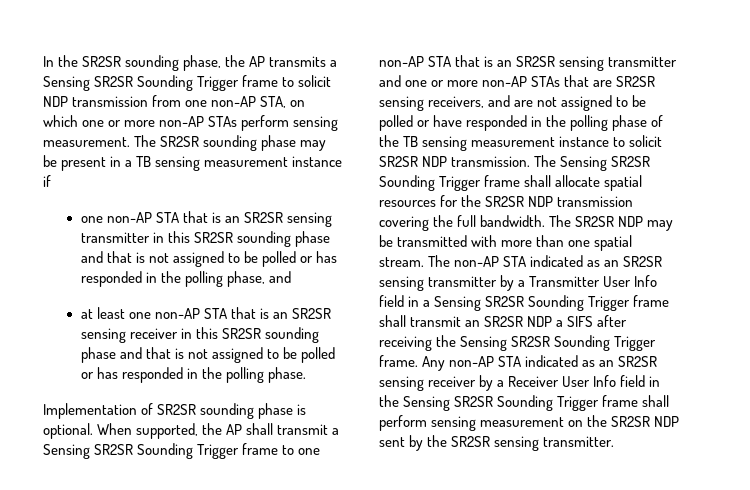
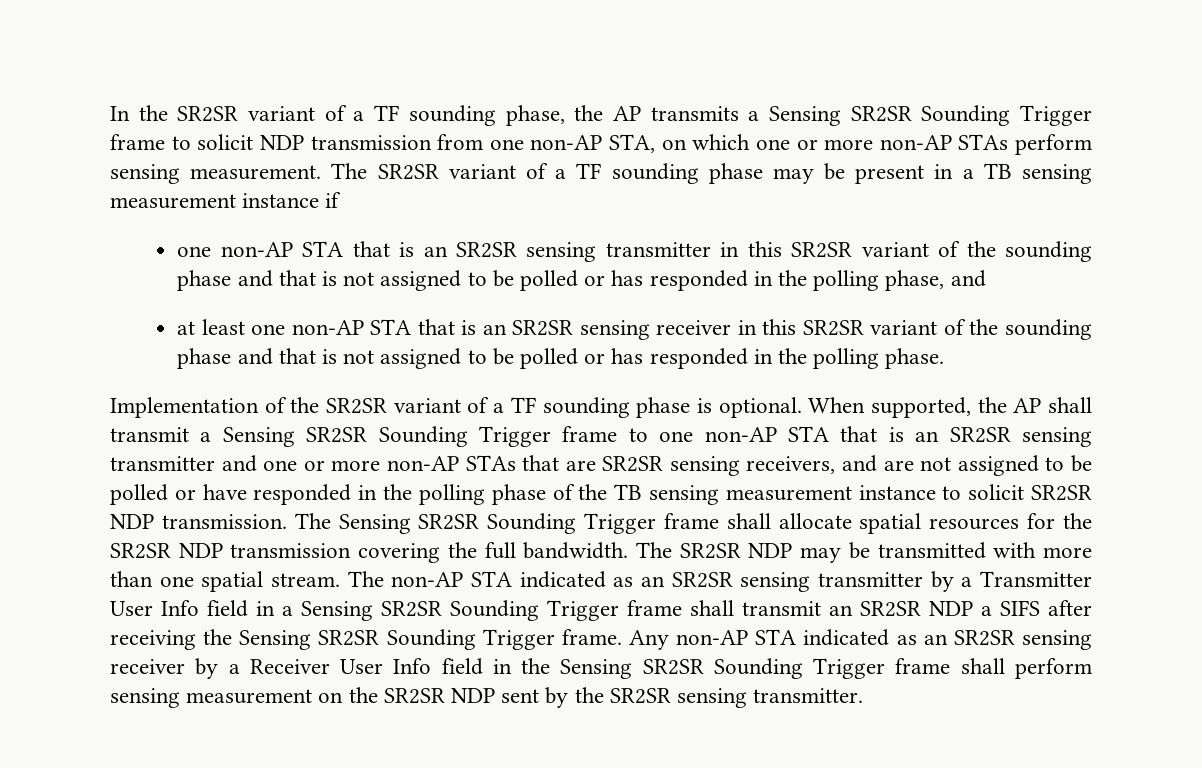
(122, 61) none -> [248,105,400,121] variant of a TF
(200, 141) none -> [448,163,602,179] variant of a TF
(234, 237) none -> [861,241,996,257] variant of the
(262, 333) none -> [870,319,999,335] variant of the
[157,404,197,415] SR2SR -> [290,397,536,414] the SR2SR variant of a TF

